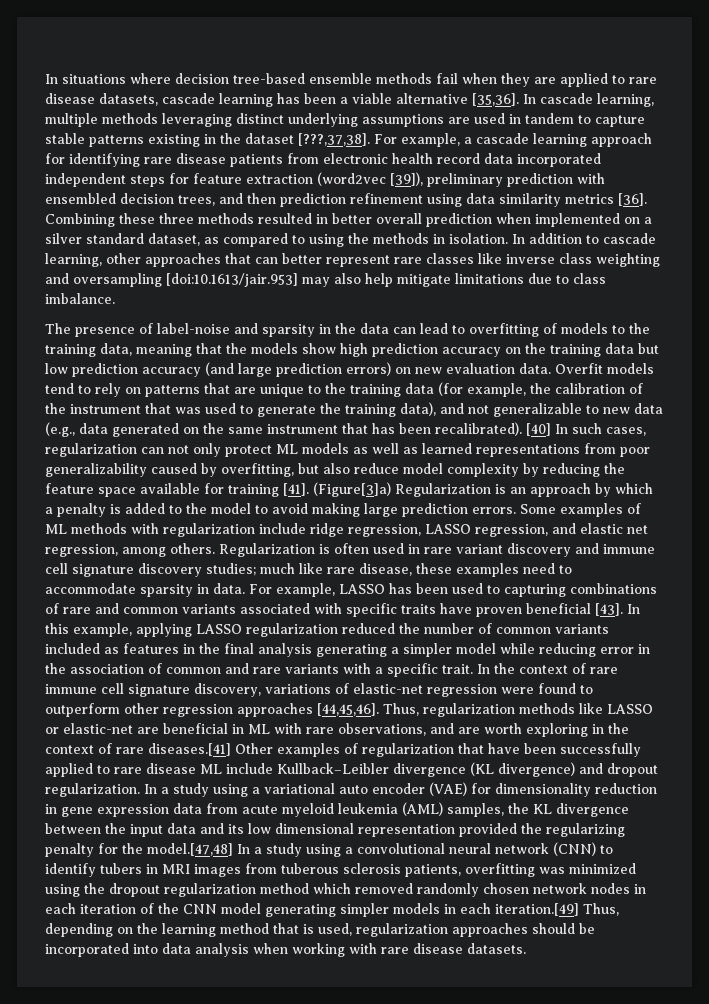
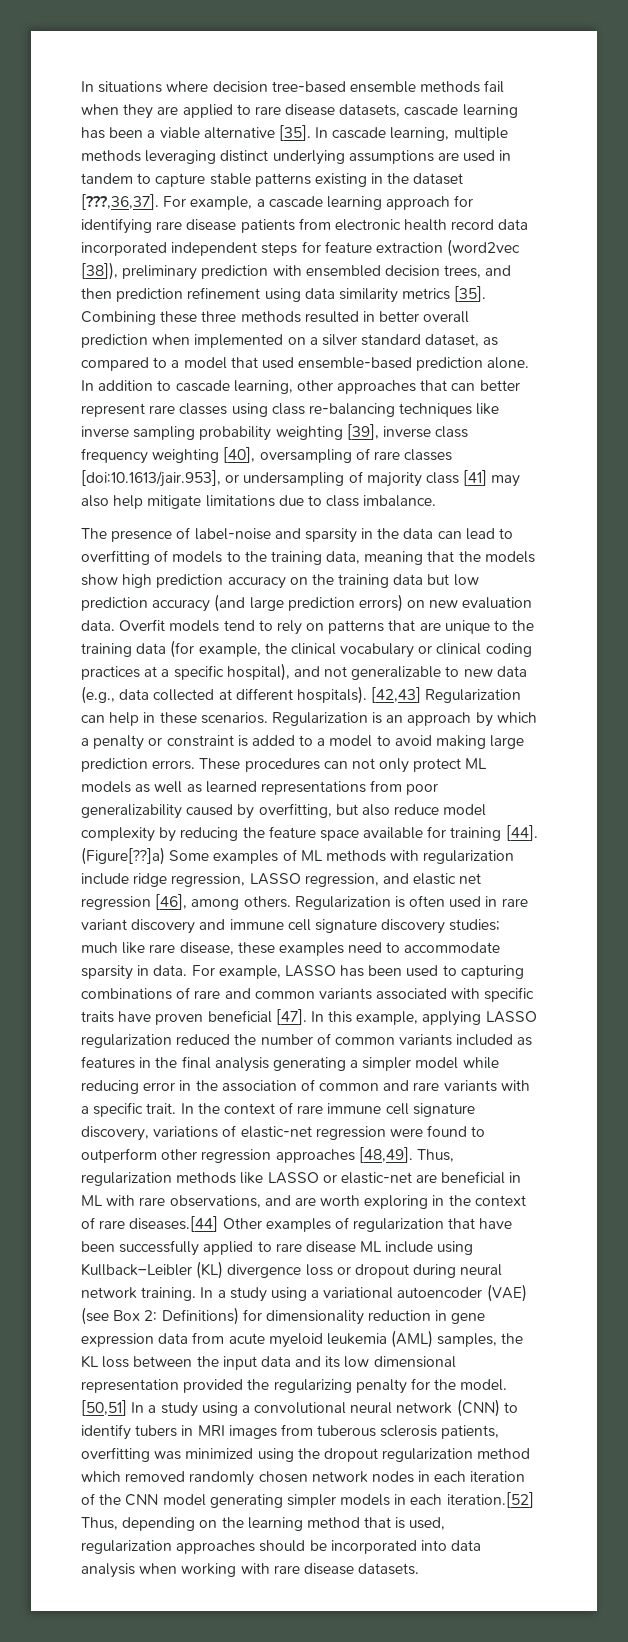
[472,93,519,106] [35,36]. -> [278,125,311,141] [35].
[298,133,370,146] [???,37,38]. -> [81,194,159,210] [???,36,37].
[390,172,423,186] [39]), -> [81,262,118,280] [38]),
[618,193,647,206] [36]. -> [454,286,487,302] [35].
[309,233,508,247] using the methods in isolation. -> [171,357,530,371] a model that used ensemble-based prediction alone.
[478,253,660,267] [45,273,298,287] like inverse class weighting and oversampling [doi:10.1613/jair.953] -> [231,403,500,417] [81,424,469,441] [81,447,453,464] [81,470,488,487] using class re-balancing techniques like inverse sampling probability weighting [39], inverse class frequency weighting [40], oversampling of rare classes [doi:10.1613/jair.953], or undersampling of majority class [41]
[555,383,643,394] [45,402,436,417] calibration of the instrument that was used to generate the training data), -> [290,643,532,658] [81,663,290,681] clinical vocabulary or clinical coding practices at a specific hospital),
[112,422,646,437] [45,443,137,457] generated on the same instrument that has been recalibrated). [40] In such cases, regularization -> [153,686,522,704] [81,712,537,727] [81,735,525,750] [81,758,320,772] collected at different hospitals). [42,43] Regularization can help in these scenarios. Regularization is an approach by which a penalty or constraint is added to a model to avoid making large prediction errors. These procedures
[283,482,653,497] [45,503,516,517] [41]. (Figure[3]a) Regularization is an approach by which a penalty is added to the model to avoid making large prediction errors. -> [505,825,538,841] [81,847,165,865] [44]. (Figure[??]a)
[45,544,118,557] regression, -> [81,894,188,910] regression [46],
[595,603,623,616] [43]. -> [275,1009,307,1025] [47].
[317,703,379,716] [44,45,46]. -> [358,1147,413,1163] [48,49].
[148,743,231,756] diseases.[41] -> [129,1216,219,1232] diseases.[44]
[277,762,658,777] [45,783,140,797] Kullback–Leibler divergence (KL divergence) and dropout regularization. -> [437,1241,474,1255] [81,1261,503,1279] [81,1287,197,1301] using Kullback–Leibler (KL) divergence loss or dropout during neural network training.
[339,782,467,796] auto encoder (VAE) -> [397,1284,527,1302] [81,1307,239,1325] autoencoder (VAE) (see Box 2: Definitions)
[556,803,629,817] divergence -> [102,1356,130,1368] loss
[147,843,233,856] model.[47,48] -> [460,1379,508,1391] [81,1400,127,1416] model. [50,51]
[495,903,579,916] iteration.[49] -> [446,1492,534,1508] iteration.[52]

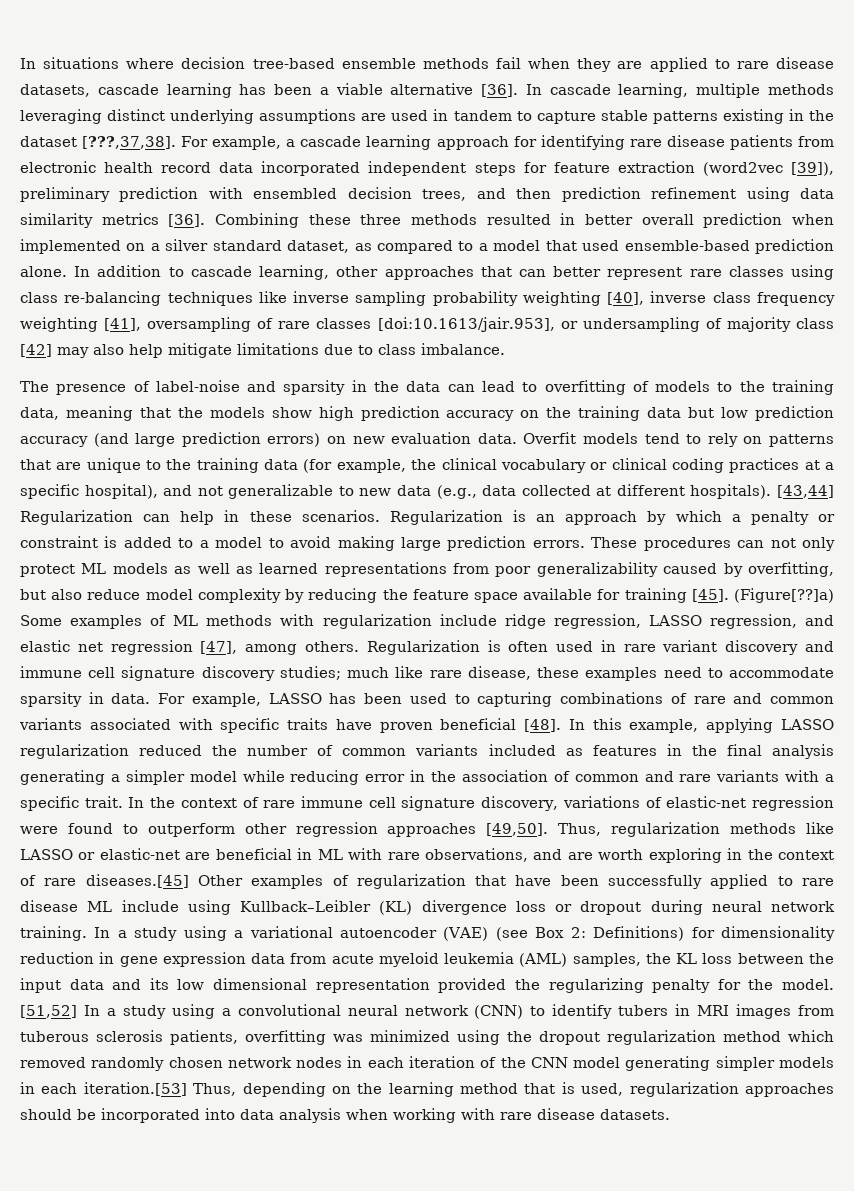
[278,125,311,141] [35]. -> [481,84,519,97] [36].
[81,194,159,210] [???,36,37]. -> [82,136,177,149] [???,37,38].
[81,262,118,280] [38]), -> [791,162,834,176] [39]),
[454,286,487,302] [35]. -> [168,214,206,227] [36].
[346,424,379,440] [39], -> [607,292,645,305] [40],
[223,447,256,463] [40], -> [104,318,142,331] [41],
[463,470,488,486] [41] -> [20,344,52,357] [42]
[371,687,422,703] [42,43] -> [776,485,834,498] [43,44]
[505,825,538,841] [44]. -> [691,589,729,602] [45].
[155,894,188,910] [46], -> [200,641,238,654] [47],
[275,1009,307,1025] [47]. -> [524,719,562,732] [48].
[358,1147,413,1163] [48,49]. -> [486,823,549,836] [49,50].
[129,1216,219,1232] diseases.[44] -> [85,874,189,888] diseases.[45]
[81,1400,127,1416] [50,51] -> [20,1005,77,1018] [51,52]
[446,1492,534,1508] iteration.[52] -> [83,1082,187,1096] iteration.[53]

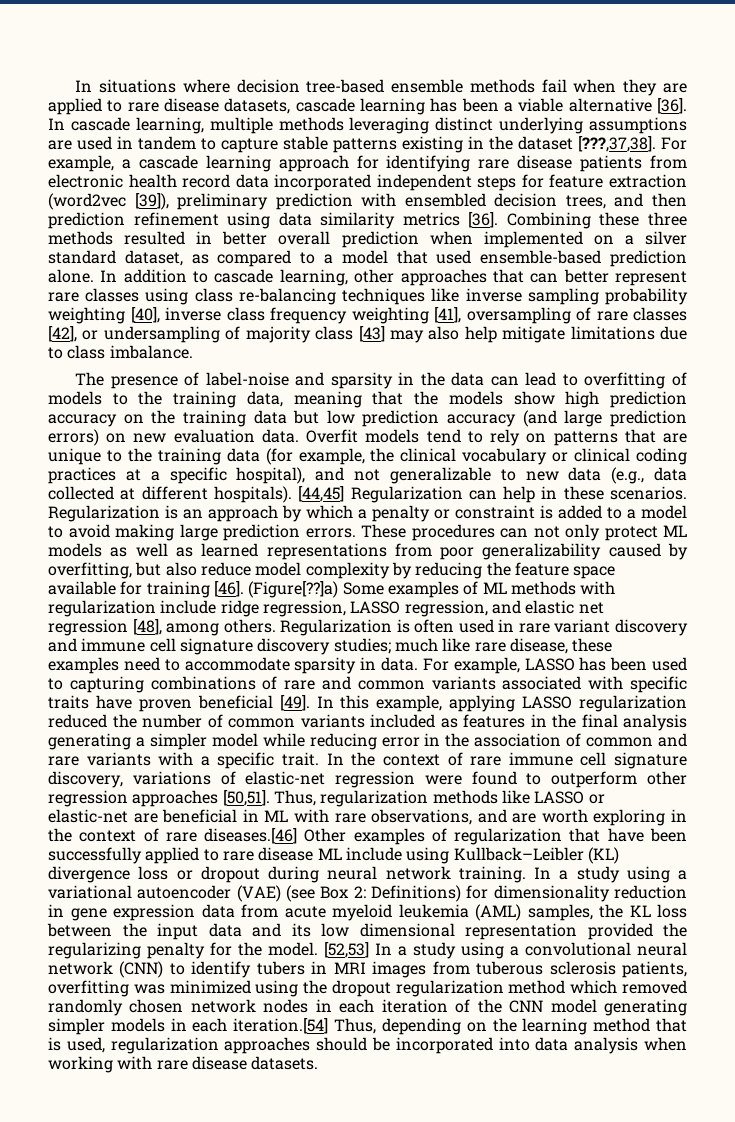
[377,317,555,332] [doi:10.1613/jair.953], -> [48,326,77,342] [42],
[20,344,52,357] [42] -> [358,326,385,342] [43]
[776,485,834,498] [43,44] -> [298,486,345,502] [44,45]
[691,589,729,602] [45]. -> [213,581,244,597] [46].
[200,641,238,654] [47], -> [132,619,162,635] [48],
[524,719,562,732] [48]. -> [279,695,310,711] [49].
[486,823,549,836] [49,50]. -> [222,790,270,806] [50,51].
[85,874,189,888] diseases.[45] -> [204,828,298,844] diseases.[46]
[20,1005,77,1018] [51,52] -> [324,942,369,958] [52,53]
[83,1082,187,1096] iteration.[53] -> [233,1018,329,1034] iteration.[54]

